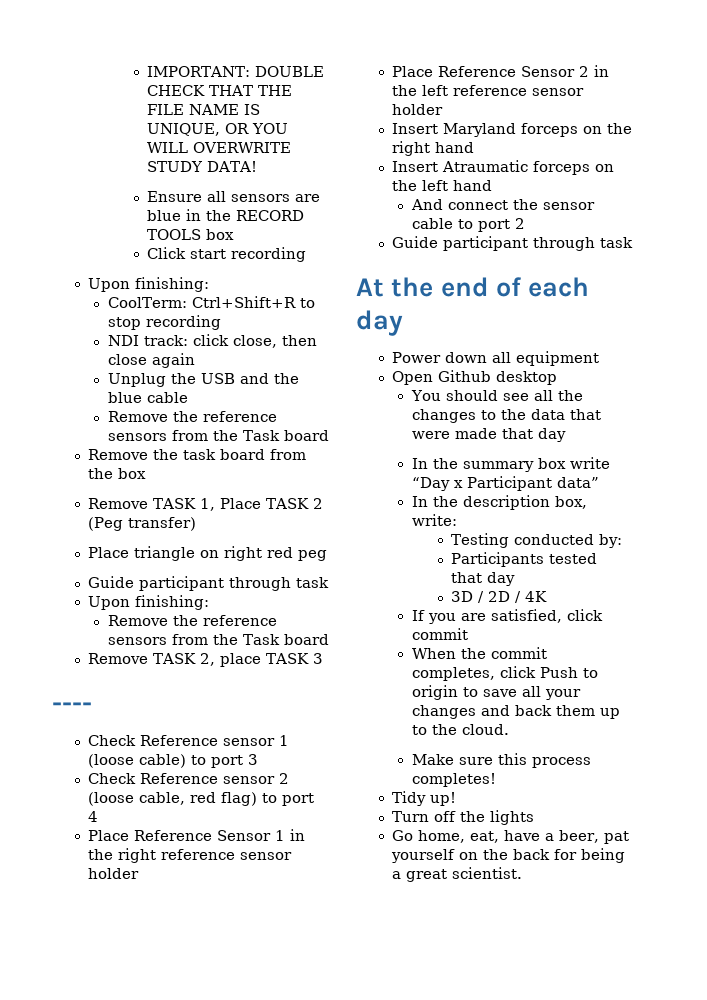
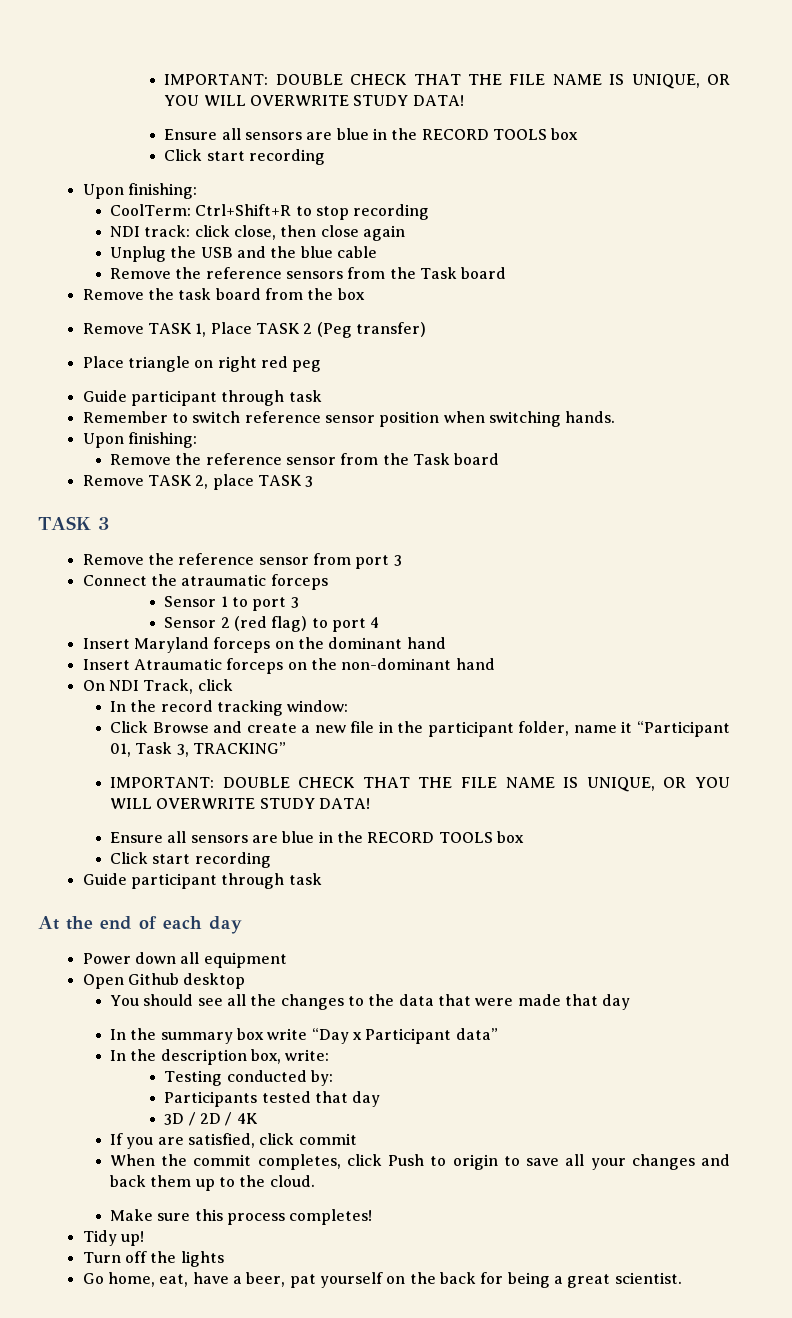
(330, 582) none -> [82,411,616,427] // Remember to switch reference sensor position when switching hands.
[107,637,167,645] sensors -> [285,457,336,465] sensor
[52,702,92,712] [88,735,290,746] [88,754,259,768] [88,773,290,784] [88,792,315,806] [88,811,99,822] [88,829,306,841] [88,848,293,863] [88,868,140,879] [392,65,610,77] [392,85,585,96] [392,104,444,115] ---- // Check Reference sensor 1 (loose cable) to port 3 // Check Reference sensor 2 (loose cable, red flag) to port 4 // Place Reference Sensor 1 in the right reference sensor holder // Place Reference Sensor 2 in the left reference sensor holder -> [38,516,109,530] [82,553,402,569] [82,574,328,590] [164,596,299,611] [164,616,380,632] TASK 3 // Remove the reference sensor from port 3 // Connect the atraumatic forceps // Sensor 1 to port 3 // Sensor 2 (red flag) to port 4
[392,141,431,156] right -> [328,637,403,649] dominant
[422,180,493,191] [410,199,595,210] [411,218,525,232] left hand // And connect the sensor cable to port 2 -> [341,658,495,670] [82,679,233,694] [110,700,349,716] [110,721,731,737] [110,742,286,757] [110,777,730,792] [110,798,370,809] [110,831,524,843] [110,852,271,868] non-dominant hand // On NDI Track, click // In the record tracking window: // Click Browse and create a new file in the participant folder, name it “Participant 01, Task 3, TRACKING” // IMPORTANT: DOUBLE CHECK THAT THE FILE NAME IS UNIQUE, OR YOU WILL OVERWRITE STUDY DATA! // Ensure all sensors are blue in the RECORD TOOLS box // Click start recording

